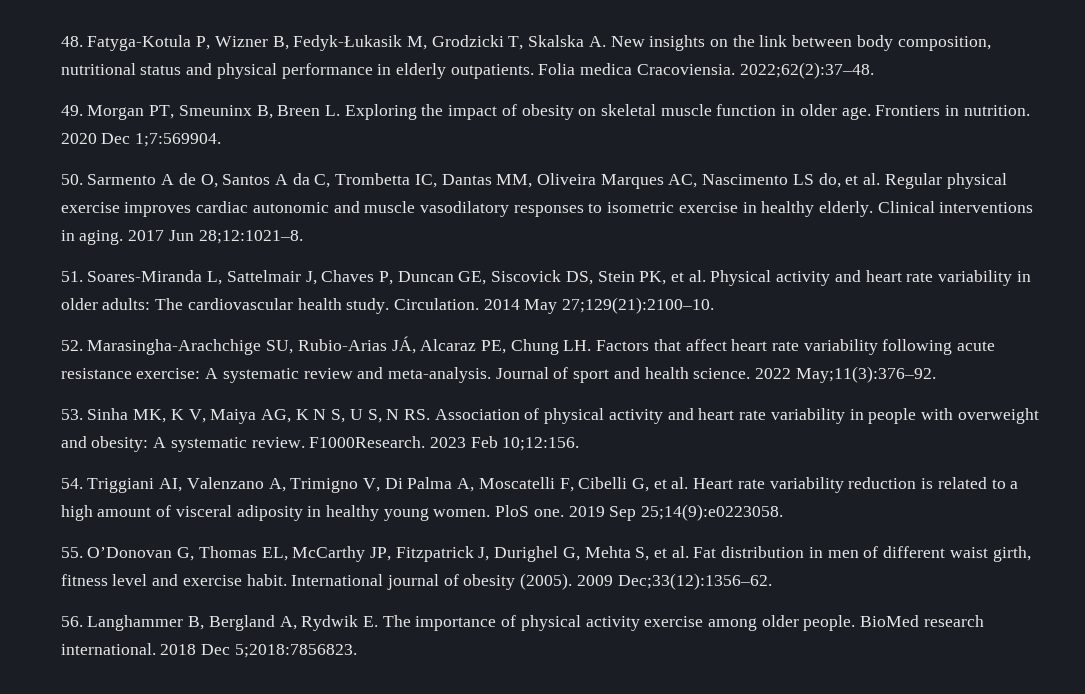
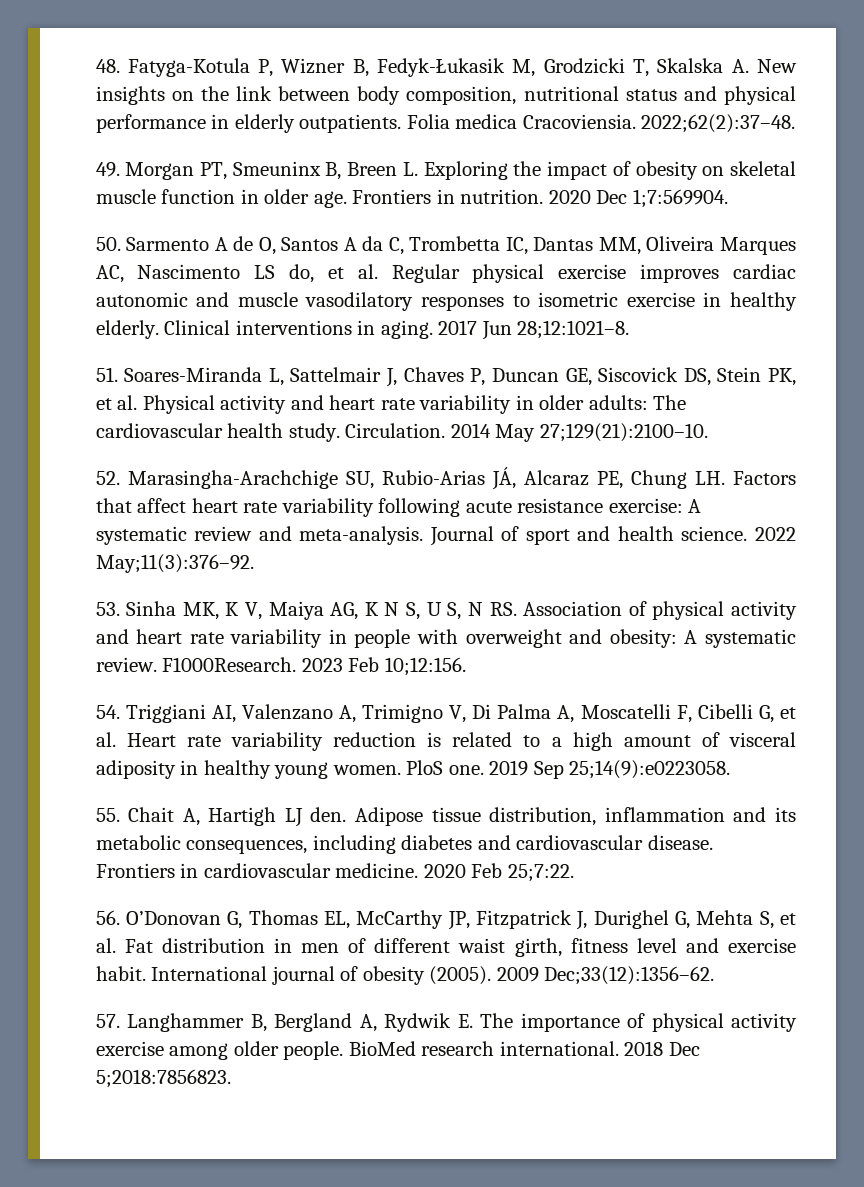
(83, 552) none -> [128,807,796,827] [95,835,713,854] [95,863,574,882] [95,910,120,925] Chait A, Hartigh LJ den. Adipose tissue distribution, inflammation and its metabolic consequences, including diabetes and cardiovascular disease. Frontiers in cardiovascular medicine. 2020 Feb 25;7:22. // 56.
[60,616,83,627] 56. -> [95,1014,120,1028] 57.

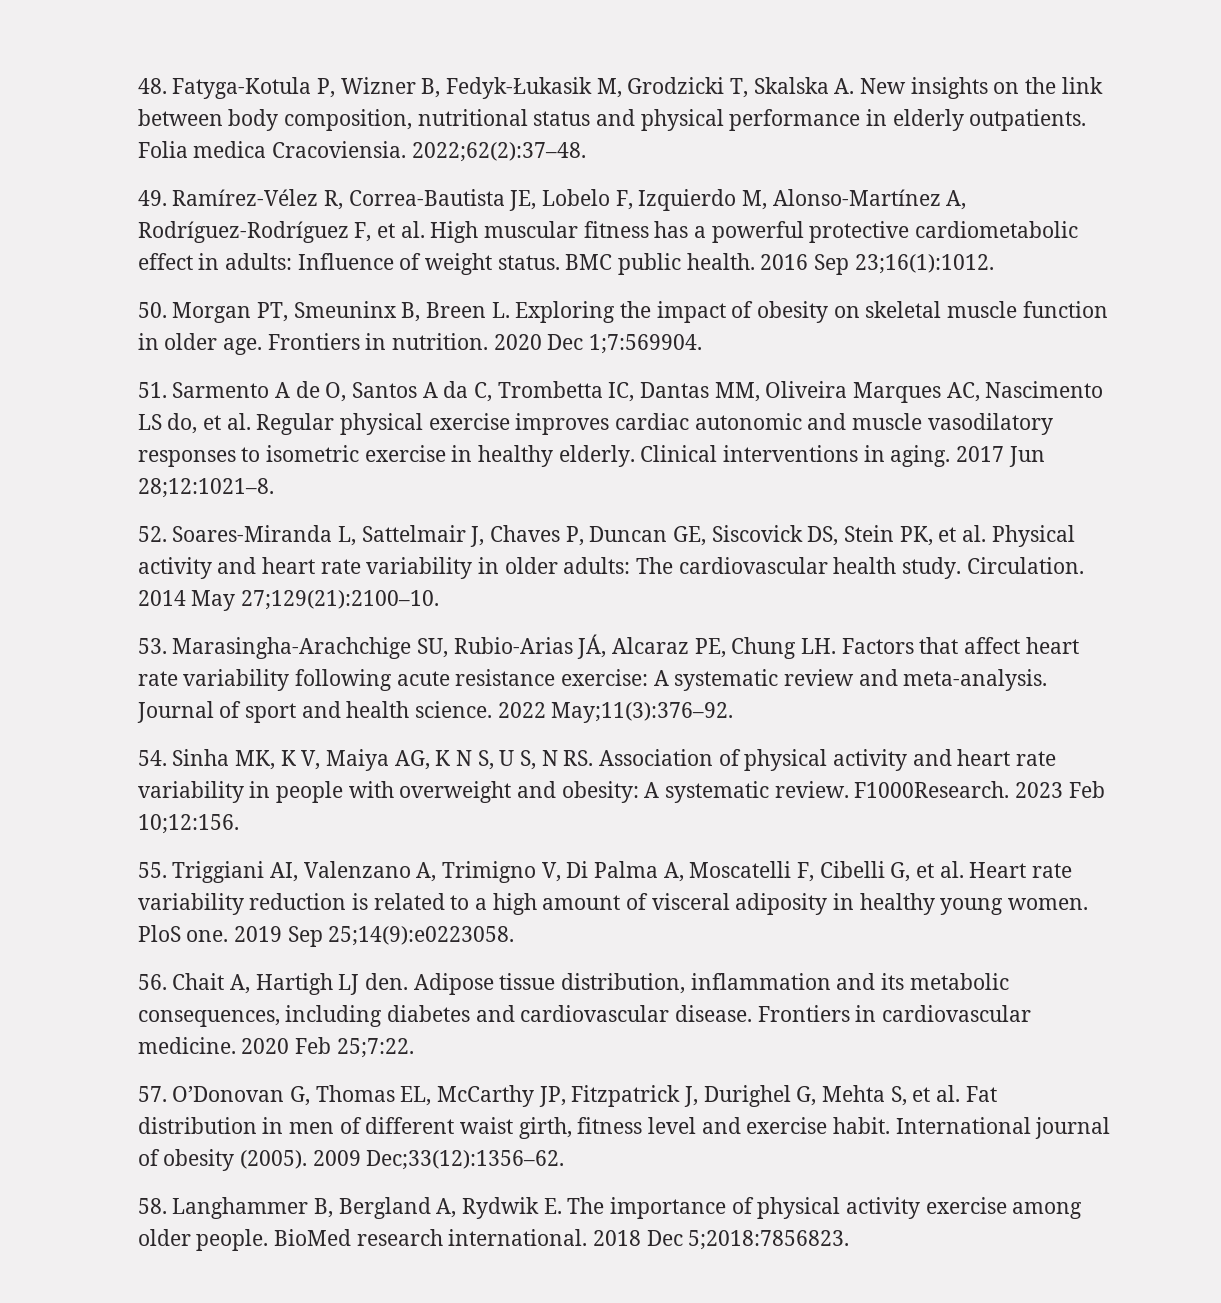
(120, 169) none -> [172,189,967,211] [137,221,1079,243] [137,253,994,275] [137,302,167,318] Ramírez-Vélez R, Correa-Bautista JE, Lobelo F, Izquierdo M, Alonso-Martínez A, Rodríguez-Rodríguez F, et al. High muscular fitness has a powerful protective cardiometabolic effect in adults: Influence of weight status. BMC public health. 2016 Sep 23;16(1):1012. // 50.
[95,237,121,251] 50. -> [137,382,167,398] 51.
[95,367,118,382] 51. -> [137,526,167,542] 52.
[95,471,120,485] 52. -> [137,638,167,654] 53.
[95,602,120,616] 53. -> [137,750,167,766] 54.
[95,705,120,719] 54. -> [137,862,167,878] 55.
[95,808,120,822] 55. -> [137,974,167,990] 56.
[95,910,120,925] 56. -> [137,1086,167,1102] 57.
[95,1014,120,1028] 57. -> [137,1198,167,1214] 58.

